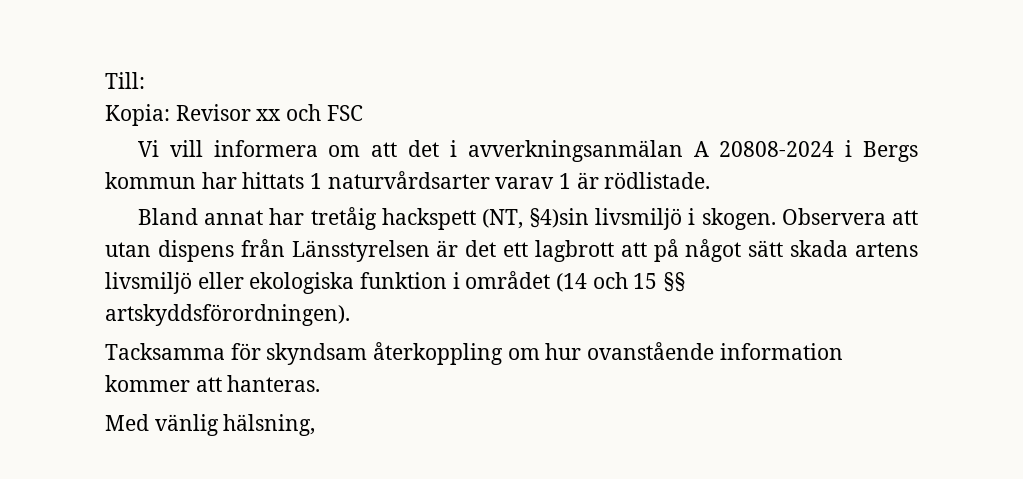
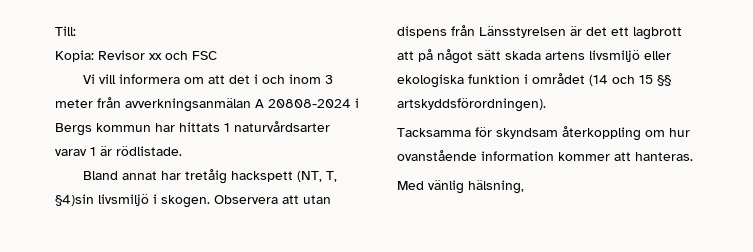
(457, 148) none -> [261,74,333,84] [55,97,121,108] och inom 3 meter från
(523, 219) none -> [325,171,337,182] T,

